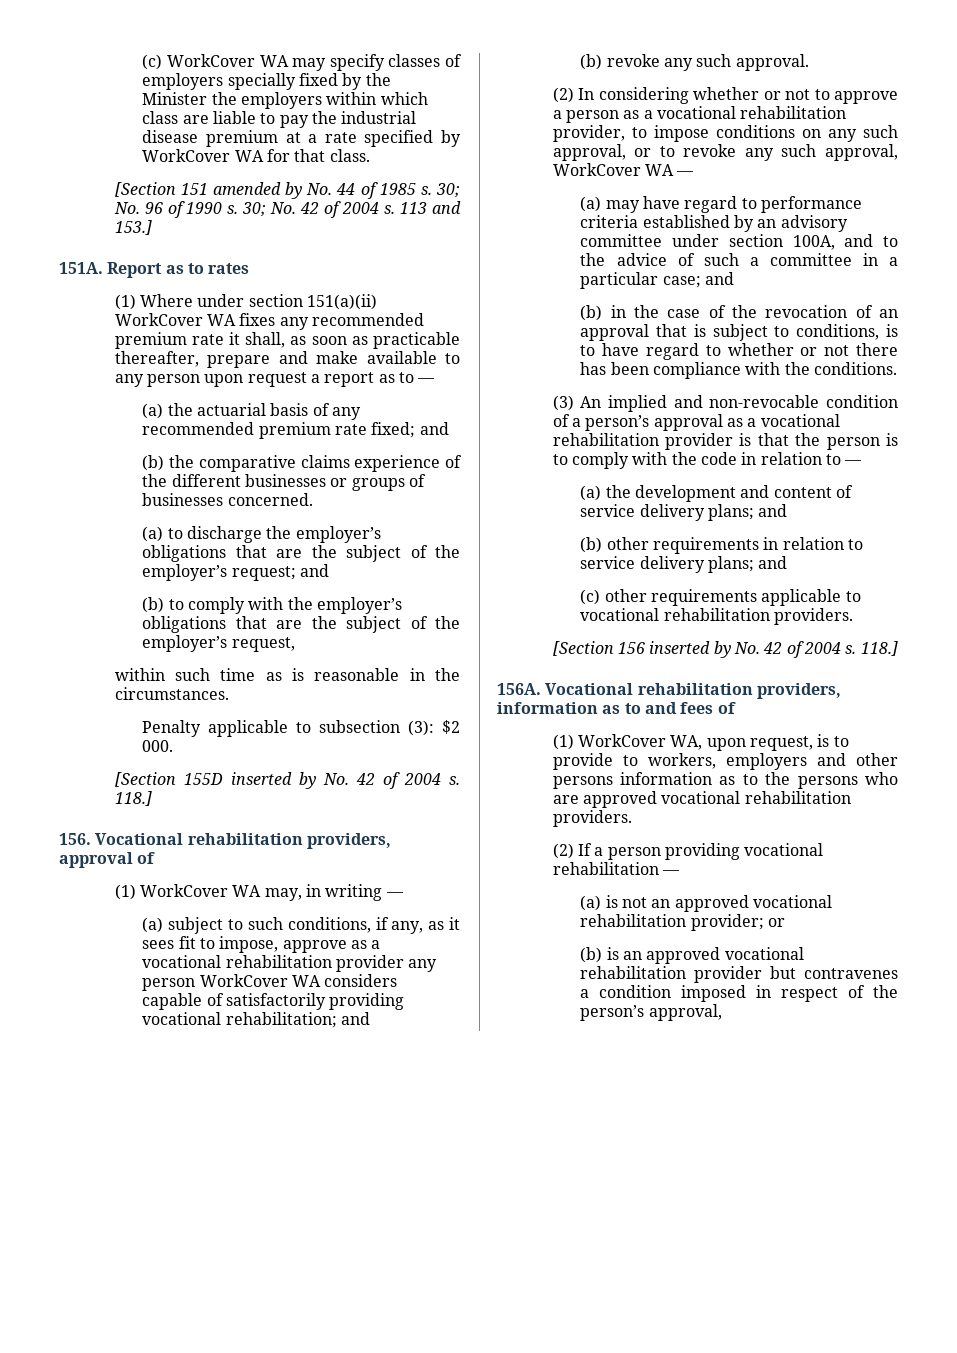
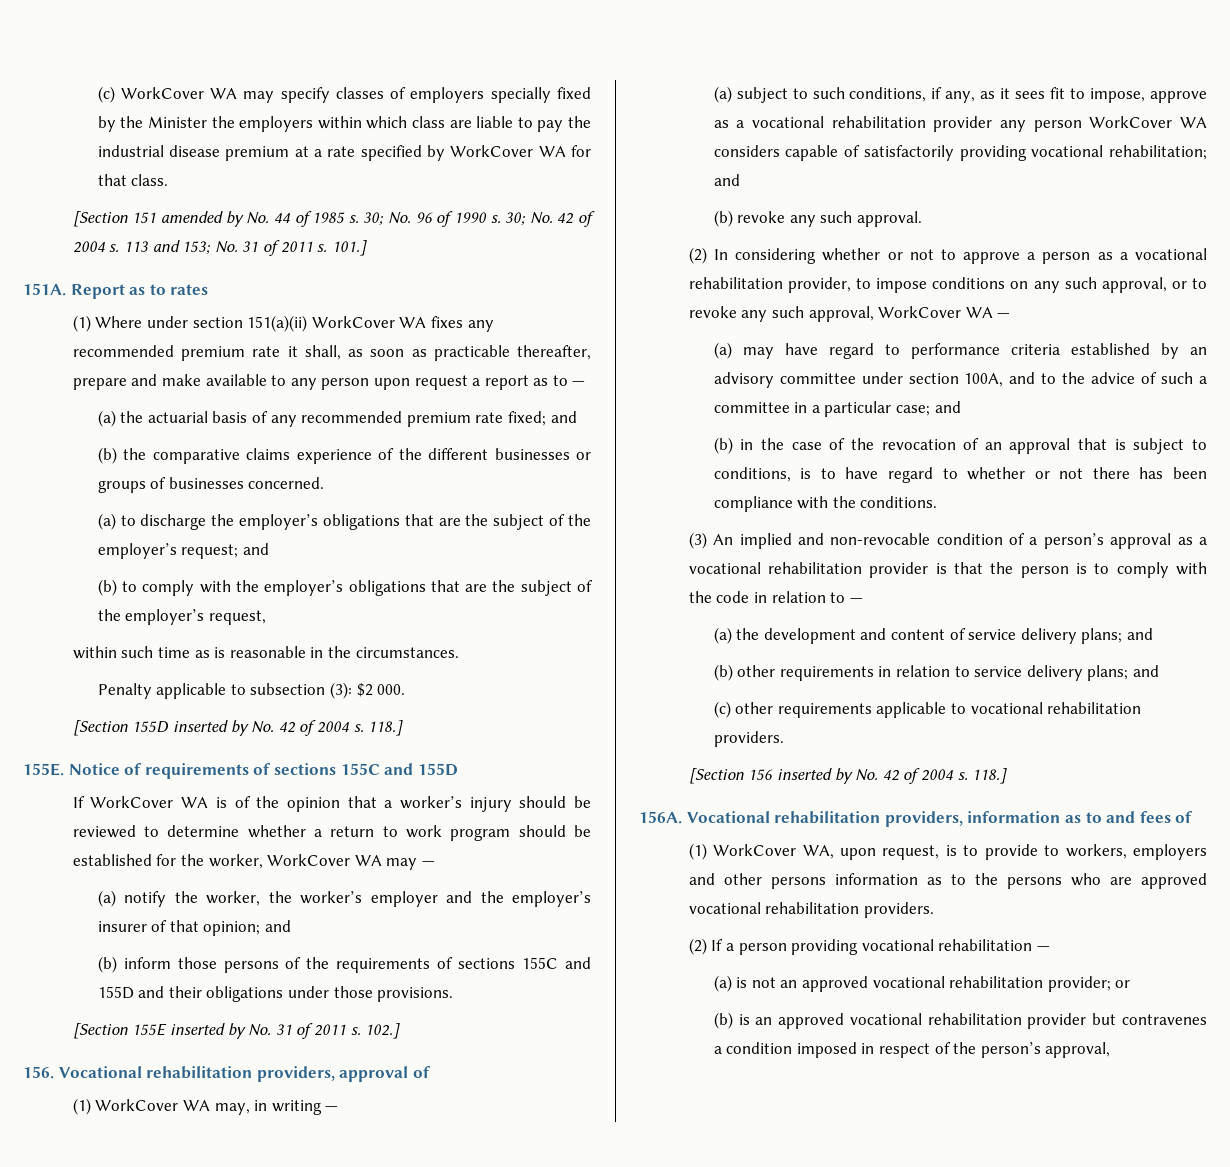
[114,220,152,235] 153.] -> [182,240,367,256] 153; No. 31 of 2011 s. 101.]
(152, 798) none -> [23,763,458,779] [72,796,591,812] [72,825,591,841] [72,854,435,870] [97,890,591,907] [97,920,292,936] [97,956,591,973] [97,986,454,1002] [72,1023,401,1039] // 155E. Notice of requirements of sections 155C and 155D // If WorkCover WA is of the opinion that a worker’s injury should be reviewed to determine whether a return to work program should be established for the worker, WorkCover WA may — // (a) notify the worker, the worker’s employer and the employer’s insurer of that opinion; and // (b) inform those persons of the requirements of sections 155C and 155D and their obligations under those provisions. // [Section 155E inserted by No. 31 of 2011 s. 102.]

